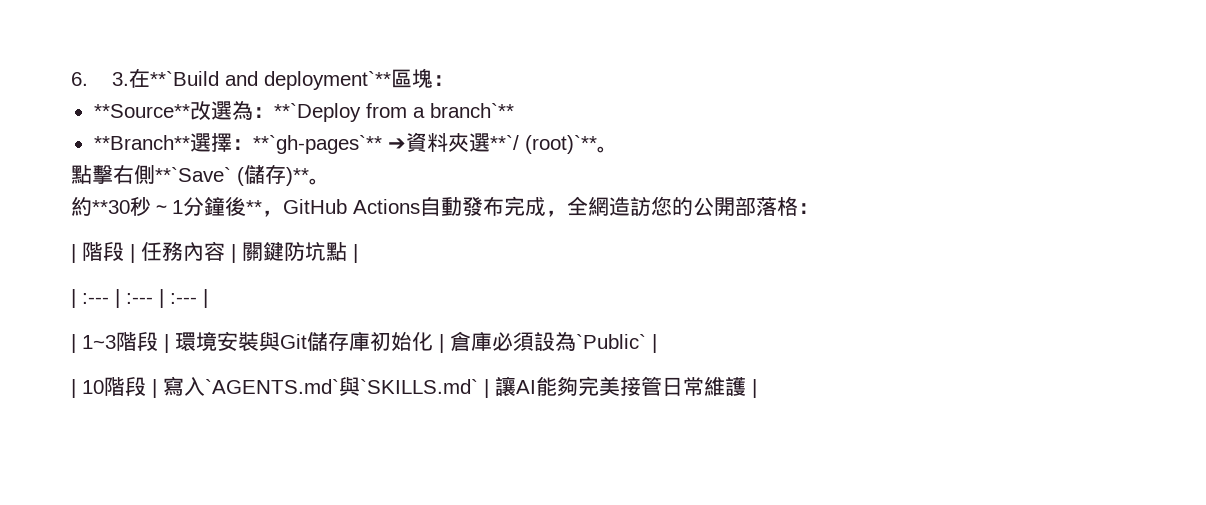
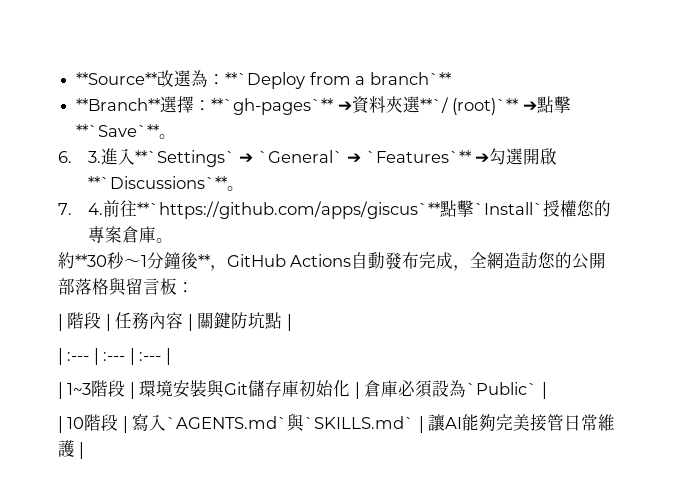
[71,68,454,90] 6. 3.在**`Build and deployment`**區塊： // -> (76, 78) none
[596,146,618,153] [71,164,309,186] 。 // 點擊右側**`Save` (儲存)** -> [522,96,571,113] [76,124,177,139] [58,148,558,167] [87,176,244,191] [58,200,611,219] [87,226,156,243] ➔點擊**`Save`**。 // 6. 3.進入**`Settings` ➔ `General` ➔ `Features`** ➔勾選開啟**`Discussions`**。 // 7. 4.前往**`https://github.com/apps/giscus`**點擊`Install`授權您的專案倉庫
(798, 206) none -> [109,278,177,296] 與留言板

